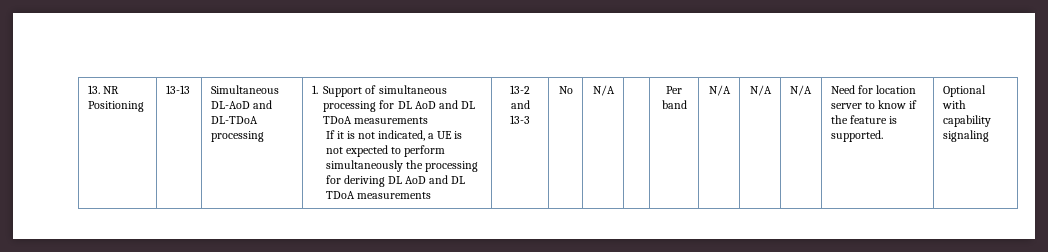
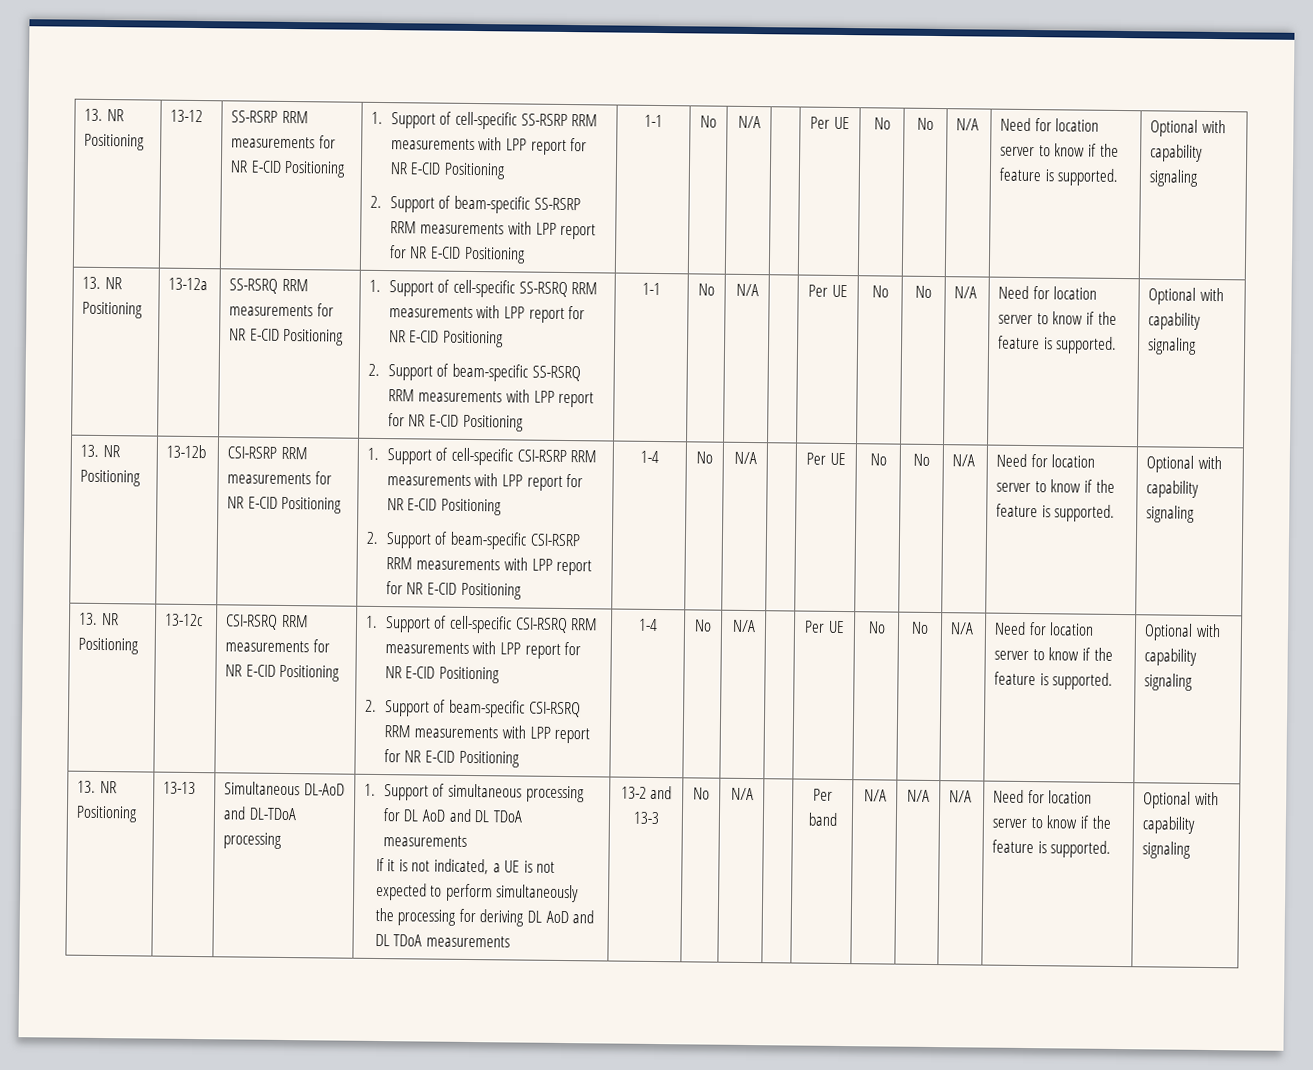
[87,85,119,94] [87,101,144,112] 13. NR Positioning -> [84,108,124,122] [84,133,146,151] [170,109,204,123] [231,110,309,124] [231,135,336,149] [230,160,347,178] [371,111,599,130] [390,137,588,155] [389,162,506,180] [370,195,581,214] [389,221,597,240] [388,245,526,264] [644,114,663,128] [700,115,717,128] [737,115,761,129] [810,116,850,130] [873,117,891,130] [917,117,934,130] [956,118,980,131] [1000,117,1100,132] [1000,143,1119,157] [999,167,1119,186] [1150,119,1226,137] [1150,144,1204,162] [1149,169,1199,187] [82,276,122,290] [82,301,144,319] [168,277,209,291] [229,278,309,294] [229,303,334,317] [229,328,345,346] [369,279,599,298] [388,305,586,323] [388,330,504,348] [368,363,581,382] [387,389,595,408] [387,413,524,432] [642,282,661,296] [698,283,715,296] [735,283,759,297] [808,284,848,298] [871,285,889,298] [915,285,932,298] [954,286,978,299] [998,285,1098,300] [998,311,1117,325] [998,335,1118,354] [1148,287,1224,305] [1148,312,1202,330] [1147,337,1198,355] [80,444,120,458] [80,469,142,487] [166,444,207,459] [227,446,308,460] [227,471,332,485] [227,496,343,514] [367,447,598,466] [386,473,584,491] [386,498,502,516] [366,531,581,550] [385,557,593,576] [385,581,522,600] [640,450,659,464] [696,451,713,464] [733,451,757,465] [806,452,846,466] [869,453,887,466] [913,453,930,466] [952,454,976,467] [996,453,1096,468] [996,479,1115,493] [996,503,1116,522] [1146,455,1222,473] [1146,480,1200,498] [1146,505,1196,523] [78,612,119,626] [78,637,140,655] [164,613,204,627] [225,614,309,630] [225,639,330,653] [225,664,341,682] [365,615,599,634] [384,641,582,659] [384,666,500,684] [365,699,581,718] [383,725,591,744] [383,749,520,768] [638,618,658,632] [694,619,712,632] [731,619,756,633] [804,620,845,634] [867,621,886,634] [911,621,929,634] [950,622,975,635] [994,621,1095,636] [994,647,1113,661] [994,671,1114,690] [1144,623,1221,641] [1144,648,1198,666] [1144,673,1194,691] [77,780,117,794] [76,805,139,823] 13. NR Positioning | 13-12 | SS-RSRP RRM measurements for NR E-CID Positioning | 1. Support of cell-specific SS-RSRP RRM measurements with LPP report for NR E-CID Positioning // 2. Support of beam-specific SS-RSRP RRM measurements with LPP report for NR E-CID Positioning | 1-1 | No | N/A | | Per UE | No | No | N/A | Need for location server to know if the feature is supported. | Optional with capability signaling // 13. NR Positioning | 13-12a | SS-RSRQ RRM measurements for NR E-CID Positioning | 1. Support of cell-specific SS-RSRQ RRM measurements with LPP report for NR E-CID Positioning // 2. Support of beam-specific SS-RSRQ RRM measurements with LPP report for NR E-CID Positioning | 1-1 | No | N/A | | Per UE | No | No | N/A | Need for location server to know if the feature is supported. | Optional with capability signaling // 13. NR Positioning | 13-12b | CSI-RSRP RRM measurements for NR E-CID Positioning | 1. Support of cell-specific CSI-RSRP RRM measurements with LPP report for NR E-CID Positioning // 2. Support of beam-specific CSI-RSRP RRM measurements with LPP report for NR E-CID Positioning | 1-4 | No | N/A | | Per UE | No | No | N/A | Need for location server to know if the feature is supported. | Optional with capability signaling // 13. NR Positioning | 13-12c | CSI-RSRQ RRM measurements for NR E-CID Positioning | 1. Support of cell-specific CSI-RSRQ RRM measurements with LPP report for NR E-CID Positioning // 2. Support of beam-specific CSI-RSRQ RRM measurements with LPP report for NR E-CID Positioning | 1-4 | No | N/A | | Per UE | No | No | N/A | Need for location server to know if the feature is supported. | Optional with capability signaling // 13. NR Positioning

